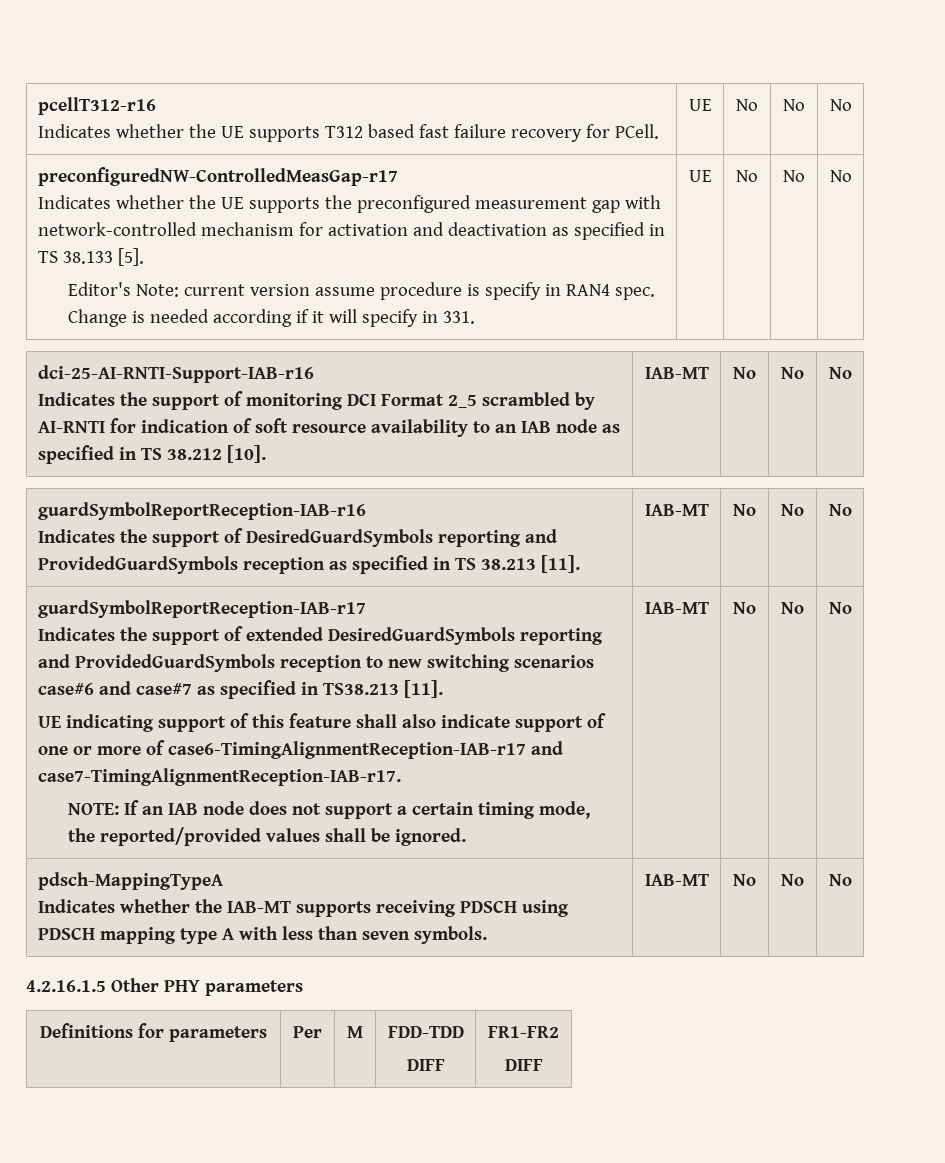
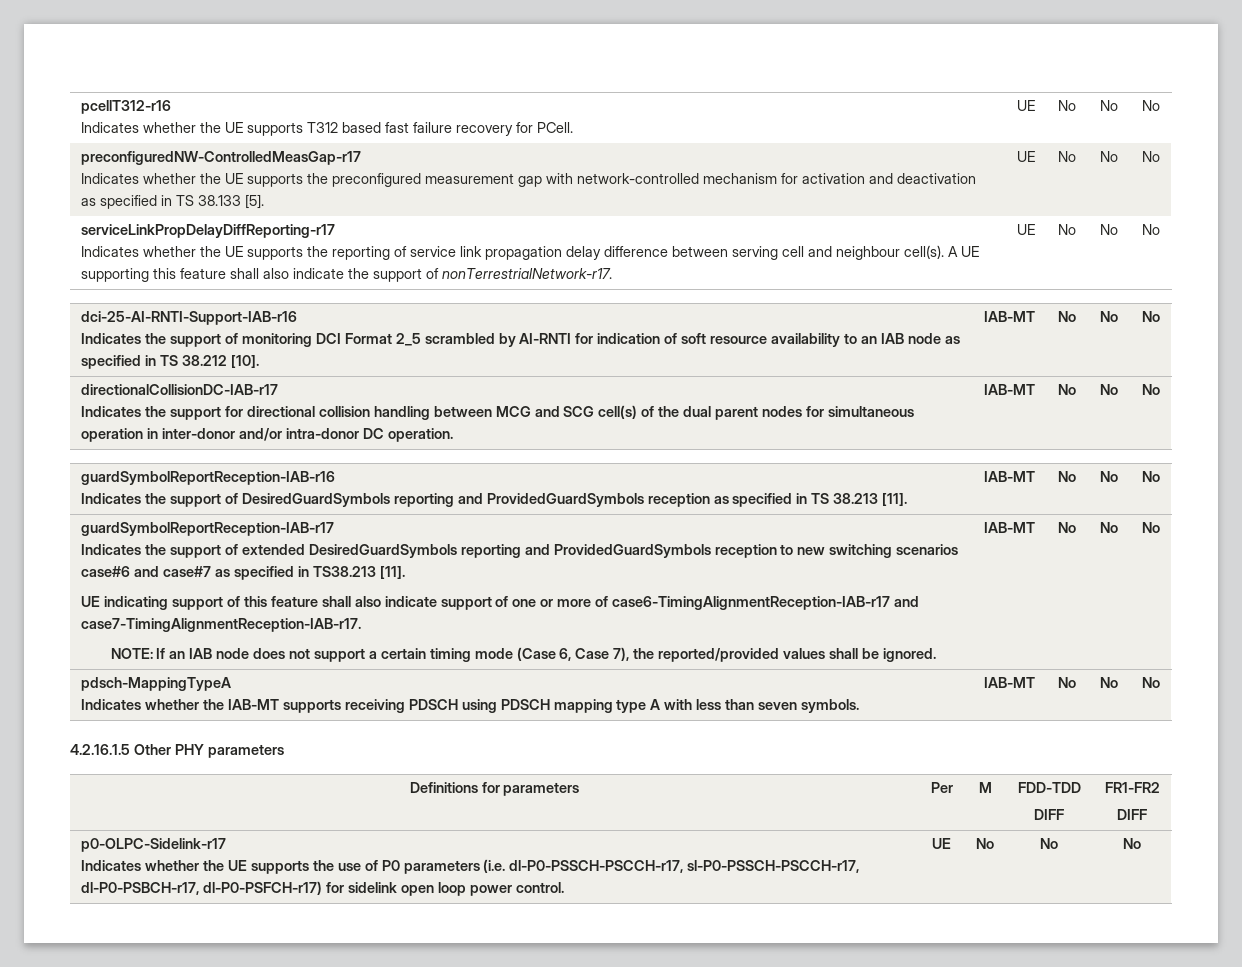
[68,282,656,300] [68,309,476,327] // Editor's Note: current version assume procedure is specify in RAN4 spec. Change is needed according if it will specify in 331. -> [1016,151,1035,162] [1058,151,1076,162] [1099,151,1118,162] [1141,151,1160,162] [81,224,336,238] [81,245,980,260] [81,268,613,282] | UE | No | No | No // serviceLinkPropDelayDiffReporting-r17 // Indicates whether the UE supports the reporting of service link propagation delay difference between serving cell and neighbour cell(s). A UE supporting this feature shall also indicate the support of nonTerrestrialNetwork-r17.
(852, 373) none -> [81,384,279,395] [81,405,914,420] [81,428,453,442] [983,384,1035,395] [1058,384,1076,395] [1099,384,1118,395] [1141,384,1160,395] // directionalCollisionDC-IAB-r17 // Indicates the support for directional collision handling between MCG and SCG cell(s) of the dual parent nodes for simultaneous operation in inter-donor and/or intra-donor DC operation. | IAB-MT | No | No | No
[539,801,591,819] mode, -> [474,647,630,661] mode (Case 6, Case 7),
(543, 1065) none -> [81,838,227,852] [81,859,860,874] [81,881,564,896] [932,838,951,849] [976,838,994,849] [1040,838,1058,849] [1123,838,1141,849] // p0-OLPC-Sidelink-r17 // Indicates whether the UE supports the use of P0 parameters (i.e. dl-P0-PSSCH-PSCCH-r17, sl-P0-PSSCH-PSCCH-r17, dl-P0-PSBCH-r17, dl-P0-PSFCH-r17) for sidelink open loop power control. | UE | No | No | No

